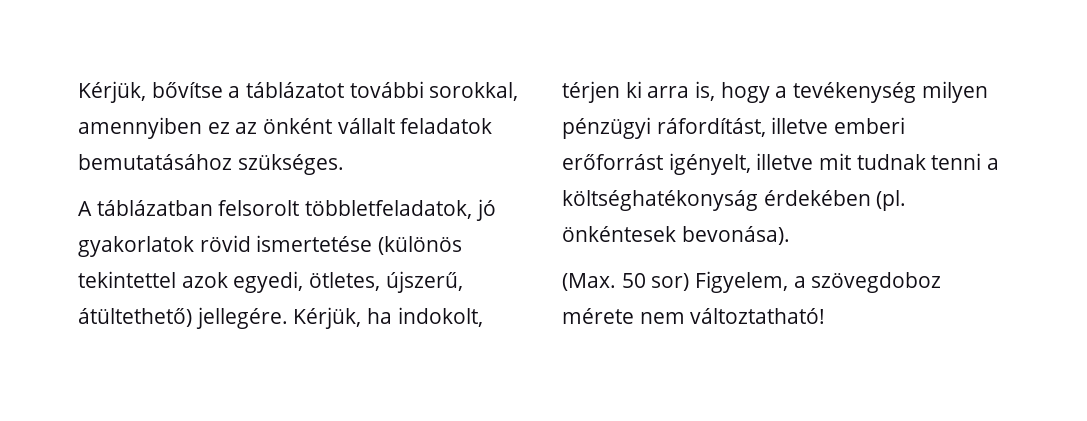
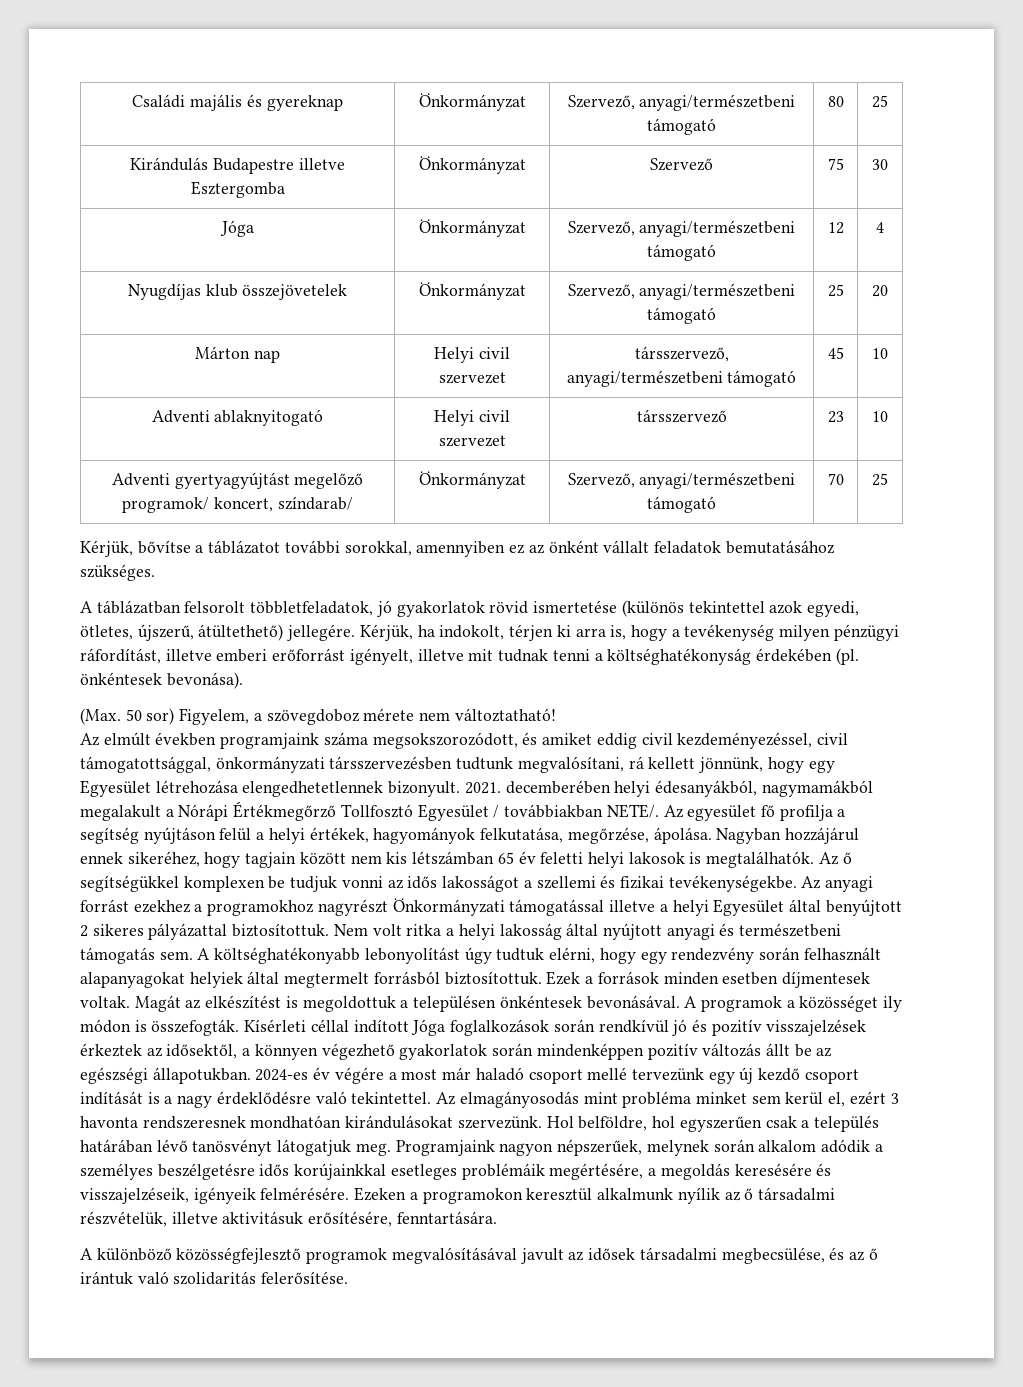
(78, 92) none -> [132,94,343,111] [418,93,526,111] [567,94,796,111] [647,118,716,135] [827,96,844,107] [872,95,888,108] [130,157,345,174] [190,181,285,198] [418,156,526,174] [650,158,713,171] [827,158,844,170] [872,159,888,170] [219,220,254,237] [418,219,526,237] [567,220,796,237] [647,244,716,261] [827,222,844,234] [876,222,884,233] [127,283,348,300] [418,282,526,300] [567,283,796,300] [647,307,716,324] [827,284,844,297] [872,285,888,297] [195,346,280,363] [434,347,510,363] [438,372,506,384] [634,346,729,362] [566,370,797,387] [827,347,844,359] [872,348,888,359] [151,409,324,426] [434,410,510,426] [438,435,506,447] [636,409,727,423] [827,411,844,423] [872,411,888,422] [111,472,364,489] [122,496,353,513] [418,471,526,489] [567,472,796,489] [647,496,716,513] [827,473,844,485] [872,473,888,486] Családi majális és gyereknap | Önkormányzat | Szervező, anyagi/természetbeni támogató | 80 | 25 // Kirándulás Budapestre illetve Esztergomba | Önkormányzat | Szervező | 75 | 30 // Jóga | Önkormányzat | Szervező, anyagi/természetbeni támogató | 12 | 4 // Nyugdíjas klub összejövetelek | Önkormányzat | Szervező, anyagi/természetbeni támogató | 25 | 20 // Márton nap | Helyi civil szervezet | társszervező, anyagi/természetbeni támogató | 45 | 10 // Adventi ablaknyitogató | Helyi civil szervezet | társszervező | 23 | 10 // Adventi gyertyagyújtást megelőző programok/ koncert, színdarab/ | Önkormányzat | Szervező, anyagi/természetbeni támogató | 70 | 25 //
(826, 316) none -> [80,732,848,749] [80,756,835,773] [80,780,873,797] [80,801,846,821] [80,827,859,844] [80,851,852,868] [80,875,874,892] [80,898,902,916] [80,923,842,940] [80,947,881,964] [80,971,870,988] [80,995,903,1012] [80,1019,867,1036] [80,1043,833,1060] [80,1067,859,1084] [80,1091,899,1108] [80,1115,879,1132] [80,1139,883,1156] [80,1163,832,1180] [80,1187,835,1204] [80,1211,497,1227] [80,1247,878,1264] [80,1271,349,1285] // Az elmúlt években programjaink száma megsokszorozódott, és amiket eddig civil kezdeményezéssel, civil támogatottsággal, önkormányzati társszervezésben tudtunk megvalósítani, rá kellett jönnünk, hogy egy Egyesület létrehozása elengedhetetlennek bizonyult. 2021. decemberében helyi édesanyákból, nagymamákból megalakult a Nórápi Értékmegőrző Tollfosztó Egyesület / továbbiakban NETE/. Az egyesület fő profilja a segítség nyújtáson felül a helyi értékek, hagyományok felkutatása, megőrzése, ápolása. Nagyban hozzájárul ennek sikeréhez, hogy tagjain között nem kis létszámban 65 év feletti helyi lakosok is megtalálhatók. Az ő segítségükkel komplexen be tudjuk vonni az idős lakosságot a szellemi és fizikai tevékenységekbe. Az anyagi forrást ezekhez a programokhoz nagyrészt Önkormányzati támogatással illetve a helyi Egyesület által benyújtott 2 sikeres pályázattal biztosítottuk. Nem volt ritka a helyi lakosság által nyújtott anyagi és természetbeni támogatás sem. A költséghatékonyabb lebonyolítást úgy tudtuk elérni, hogy egy rendezvény során felhasznált alapanyagokat helyiek által megtermelt forrásból biztosítottuk. Ezek a források minden esetben díjmentesek voltak. Magát az elkészítést is megoldottuk a településen önkéntesek bevonásával. A programok a közösséget ily módon is összefogták. Kísérleti céllal indított Jóga foglalkozások során rendkívül jó és pozitív visszajelzések érkeztek az idősektől, a könnyen végezhető gyakorlatok során mindenképpen pozitív változás állt be az egészségi állapotukban. 2024-es év végére a most már haladó csoport mellé tervezünk egy új kezdő csoport indítását is a nagy érdeklődésre való tekintettel. Az elmagányosodás mint probléma minket sem kerül el, ezért 3 havonta rendszeresnek mondhatóan kirándulásokat szervezünk. Hol belföldre, hol egyszerűen csak a település határában lévő tanösvényt látogatjuk meg. Programjaink nagyon népszerűek, melynek során alkalom adódik a személyes beszélgetésre idős korújainkkal esetleges problémáik megértésére, a megoldás keresésére és visszajelzéseik, igényeik felmérésére. Ezeken a programokon keresztül alkalmunk nyílik az ő társadalmi részvételük, illetve aktivitásuk erősítésére, fenntartására. // A különböző közösségfejlesztő programok megvalósításával javult az idősek társadalmi megbecsülése, és az ő irántuk való szolidaritás felerősítése.

